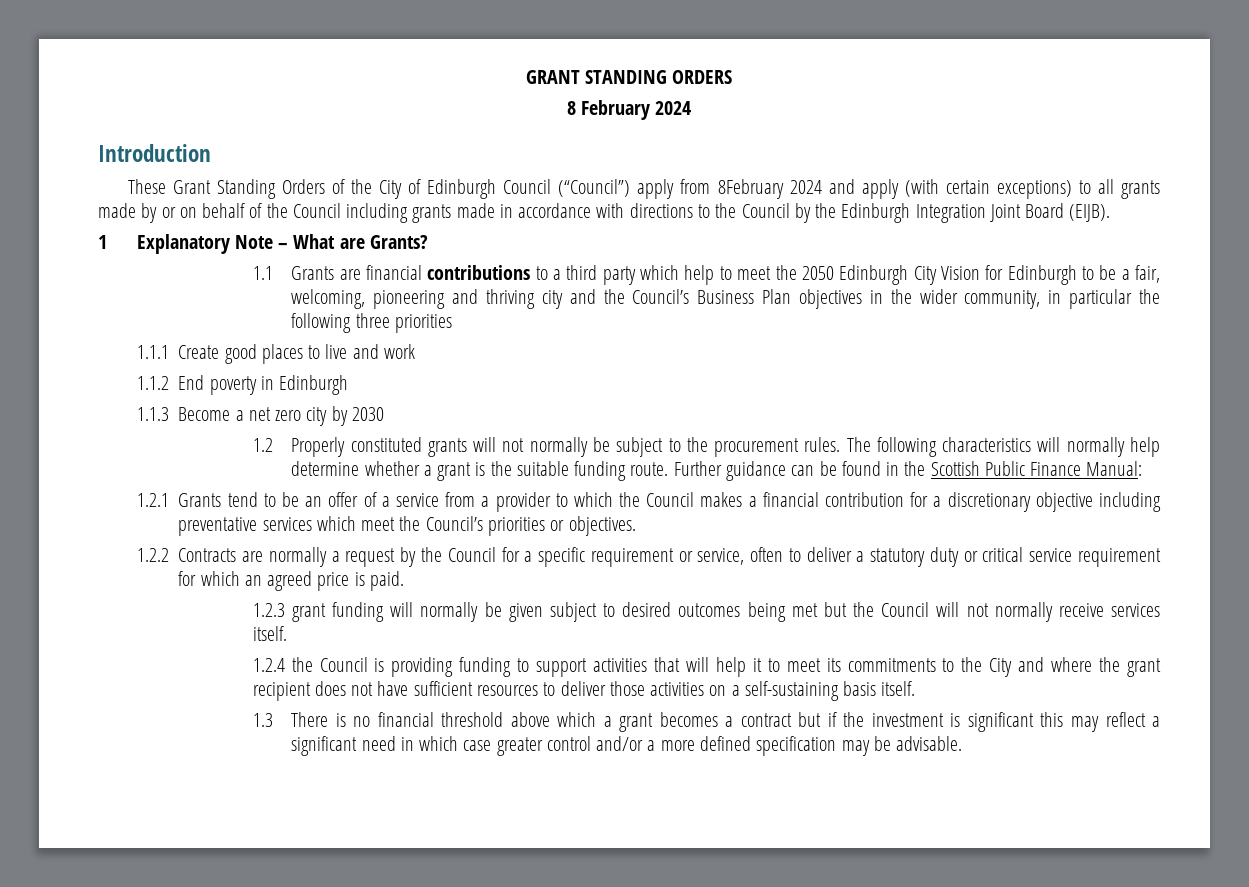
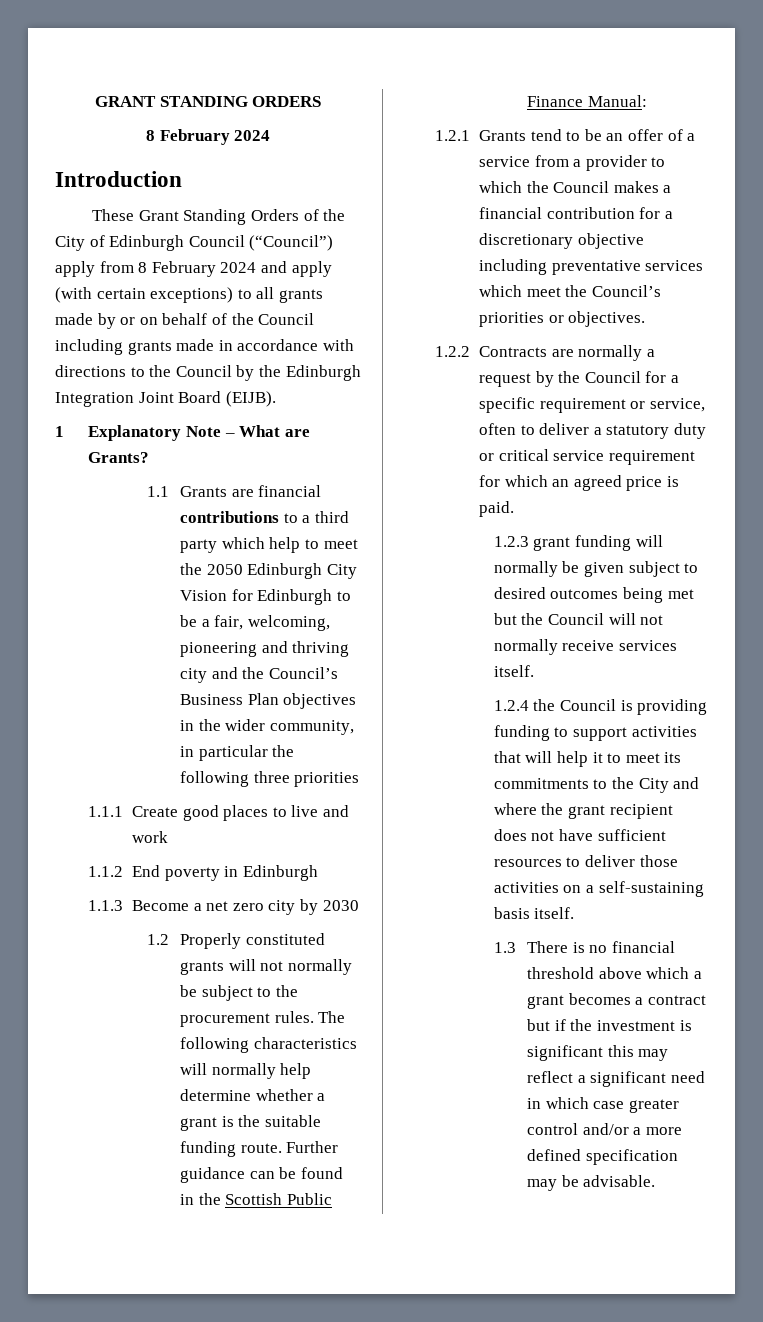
[717,179,784,199] 8February -> [138,261,216,277] 8 February

